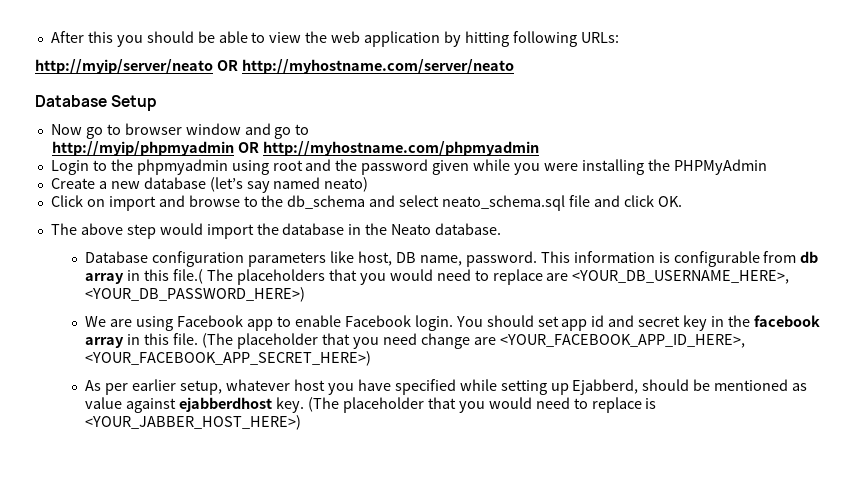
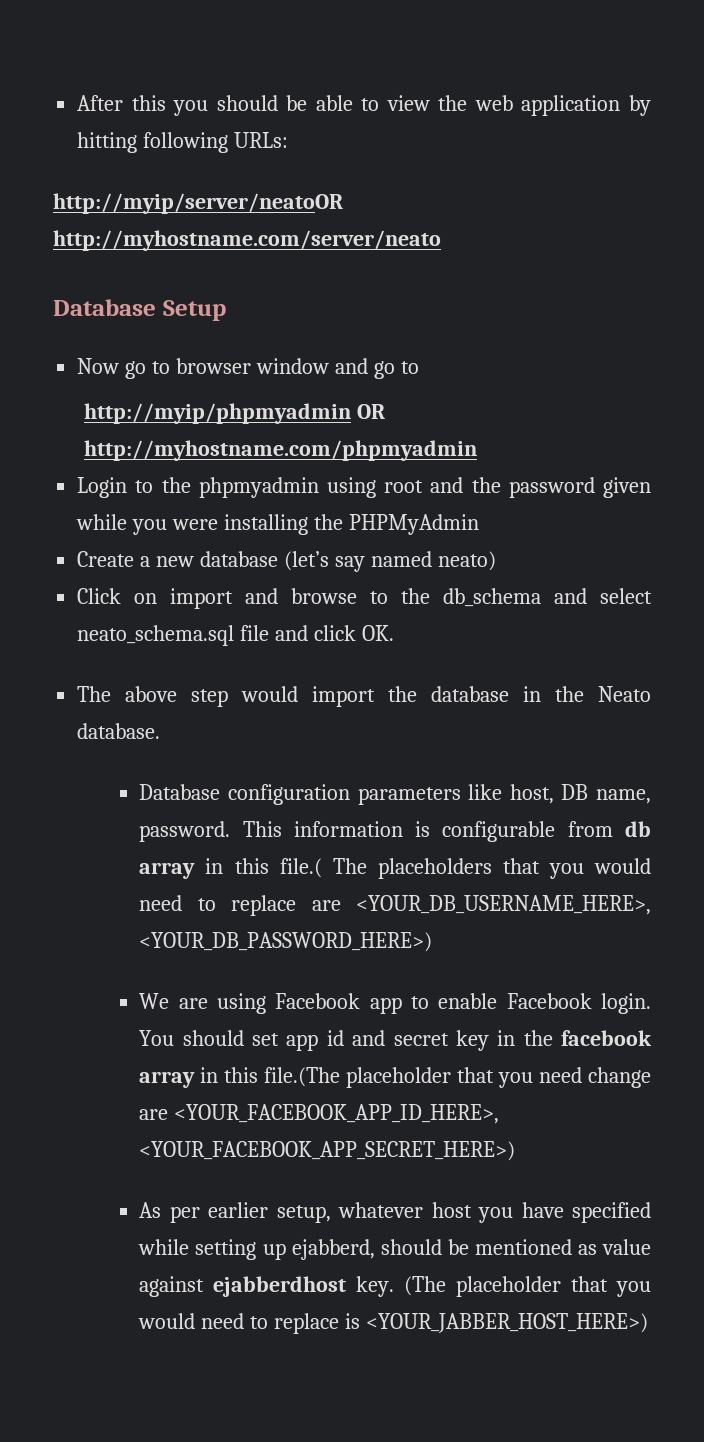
[35,59,238,74] http://myip/server/neato OR -> [53,193,343,214] http://myip/server/neatoOR
[173,333,234,348] file. (The -> [264,1067,341,1087] file.(The
[572,379,639,395] Ejabberd, -> [291,1239,375,1260] ejabberd,

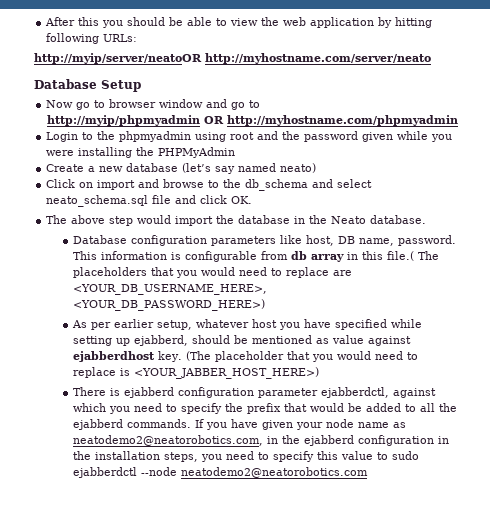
[139,993,651,1014] [139,1030,652,1051] [139,1067,651,1088] [139,1104,500,1124] [139,1141,516,1161] // We are using Facebook app to enable Facebook login. You should set app id and secret key in the facebook array in this file.(The placeholder that you need change are <YOUR_FACEBOOK_APP_ID_HERE>, <YOUR_FACEBOOK_APP_SECRET_HERE>) -> (265, 305) none
(649, 1323) none -> [72,387,436,398] [72,403,457,414] [72,419,406,430] [72,435,449,446] [72,451,419,462] [72,467,368,478] // There is ejabberd configuration parameter ejabberdctl, against which you need to specify the prefix that would be added to all the ejabberd commands. If you have given your node name as neatodemo2@neatorobotics.com, in the ejabberd configuration in the installation steps, you need to specify this value to sudo ejabberdctl --node neatodemo2@neatorobotics.com

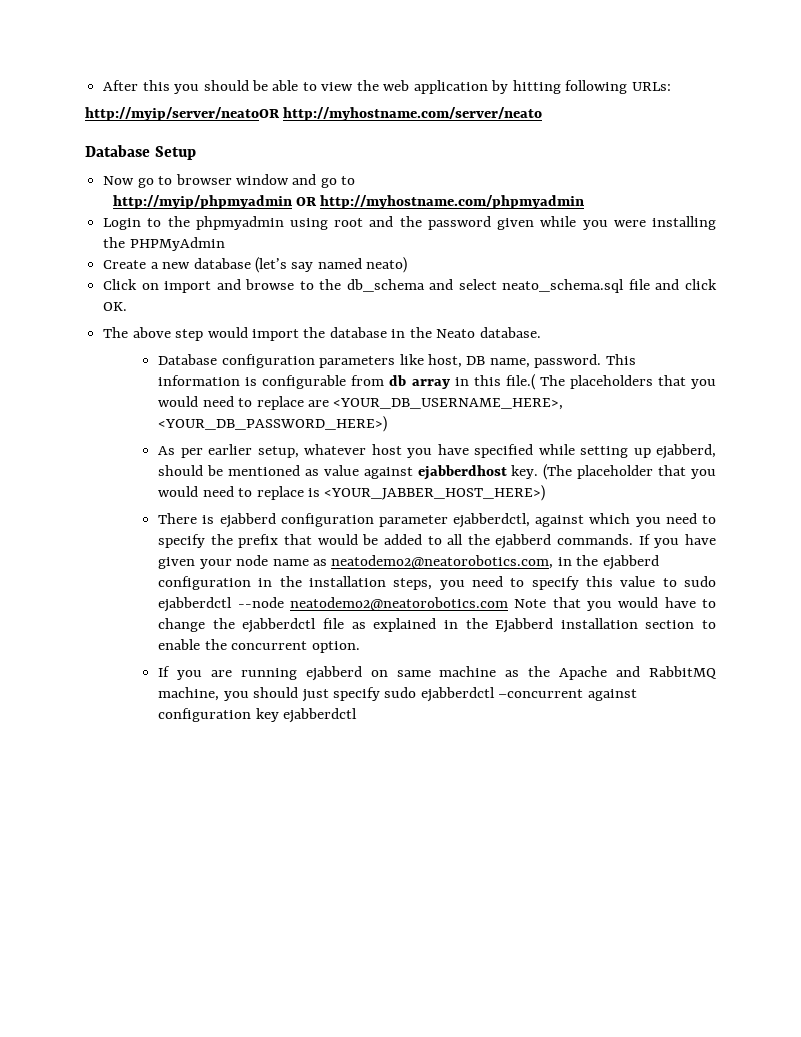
(368, 472) none -> [514,597,716,611] [158,618,716,633] [158,639,360,653] [158,666,717,681] [158,687,637,702] [158,708,358,723] Note that you would have to change the ejabberdctl file as explained in the Ejabberd installation section to enable the concurrent option. // If you are running ejabberd on same machine as the Apache and RabbitMQ machine, you should just specify sudo ejabberdctl –concurrent against configuration key ejabberdctl

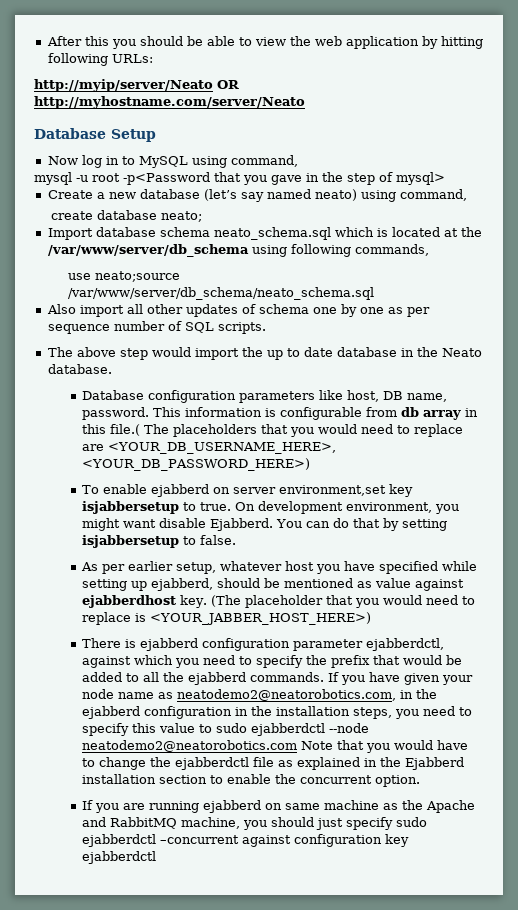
[85,107,543,121] http://myip/server/neatoOR http://myhostname.com/server/neato -> [34,79,239,92] [34,96,305,109] http://myip/server/Neato OR http://myhostname.com/server/Neato
[137,174,356,188] [112,195,585,209] [103,216,716,230] [103,237,225,251] go to browser window and go to // http://myip/phpmyadmin OR http://myhostname.com/phpmyadmin // Login to the phpmyadmin using root and the password given while you were installing the PHPMyAdmin -> [81,155,298,168] [34,172,445,185] log in to MySQL using command, // mysql -u root -p<Password that you gave in the step of mysql>
[103,279,717,293] [103,302,128,311] // Click on import and browse to the db_schema and select neato_schema.sql file and click OK. -> [360,189,467,202] [51,210,203,222] [47,227,482,240] [47,244,429,257] [68,271,181,282] [68,287,375,300] [46,304,430,317] [47,321,266,334] using command, // create database neato; // Import database schema neato_schema.sql which is located at the /var/www/server/db_schema using following commands, // use neato;source /var/www/server/db_schema/neato_schema.sql // Also import all other updates of schema one by one as per sequence number of SQL scripts.
(326, 332) none -> [266,347,333,360] up to date
(388, 424) none -> [82,484,414,497] [82,501,460,514] [82,518,448,531] [82,535,237,548] // To enable ejabberd on server environment,set key isjabbersetup to true. On development environment, you might want disable Ejabberd. You can do that by setting isjabbersetup to false.

